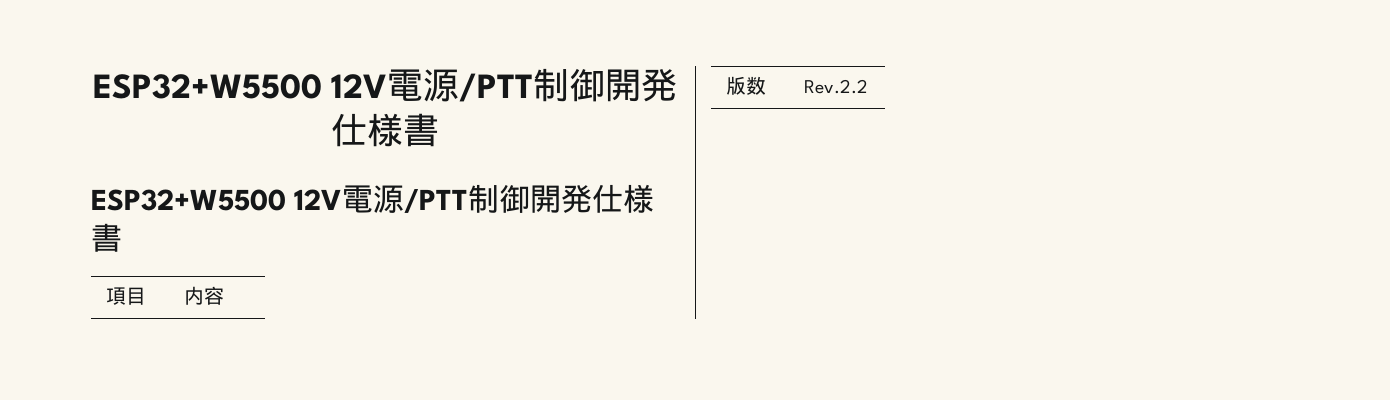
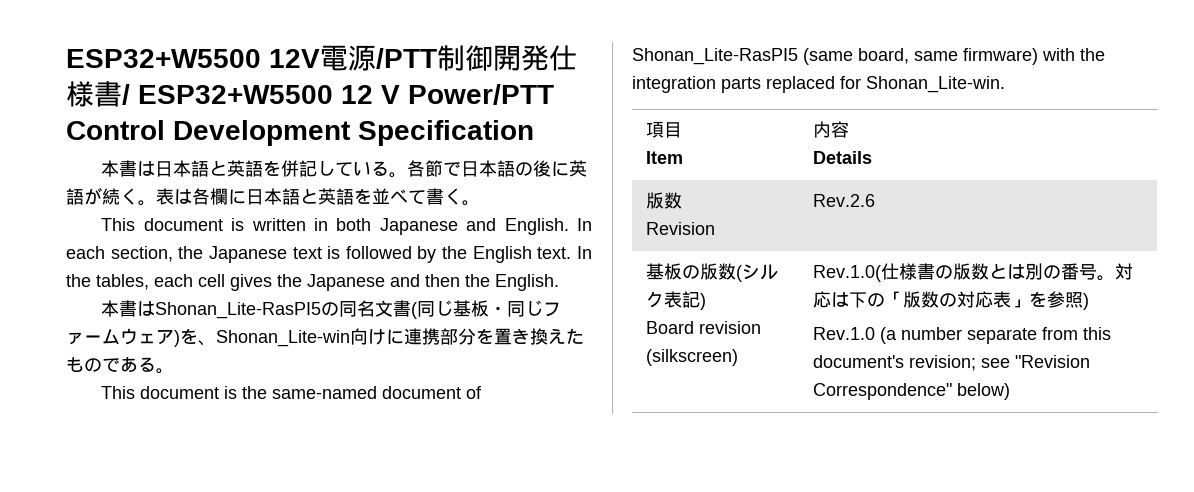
[92,68,678,102] [331,113,439,147] [91,184,655,213] [91,223,122,252] [106,287,147,305] [184,286,225,305] [726,76,767,95] [804,79,869,94] ESP32+W5500 12V電源/PTT制御開発仕様書 // ESP32+W5500 12V電源/PTT制御開発仕様書 // 項目 | 内容 // 版数 | Rev.2.2 -> [66,45,577,71] [66,81,554,107] [66,120,534,146] [101,160,588,178] [66,187,480,206] [101,218,592,235] [66,246,592,263] [66,274,559,291] [101,300,562,319] [66,328,584,347] [66,357,174,374] [101,386,483,399] [632,48,1105,65] [632,76,1005,93] [645,121,682,138] [645,151,683,164] [812,121,849,138] [812,151,872,164] [645,192,682,209] [645,222,715,235] [812,194,875,207] [645,263,778,282] [645,291,706,310] [645,321,761,334] [645,349,738,366] [812,263,1133,282] [812,291,1089,310] [812,327,1111,344] [812,355,1090,371] [812,383,1010,400] ESP32+W5500 12V電源/PTT制御開発仕様書/ ESP32+W5500 12 V Power/PTT Control Development Specification // 本書は日本語と英語を併記している。各節で日本語の後に英語が続く。表は各欄に日本語と英語を並べて書く。 // This document is written in both Japanese and English. In each section, the Japanese text is followed by the English text. In the tables, each cell gives the Japanese and then the English. // 本書はShonan_Lite-RasPI5の同名文書(同じ基板・同じファームウェア)を、Shonan_Lite-win向けに連携部分を置き換えたものである。 // This document is the same-named document of Shonan_Lite-RasPI5 (same board, same firmware) with the integration parts replaced for Shonan_Lite-win. // 項目 // Item | 内容 // Details // 版数 // Revision | Rev.2.6 // 基板の版数(シルク表記) // Board revision (silkscreen) | Rev.1.0(仕様書の版数とは別の番号。対応は下の「版数の対応表」を参照) // Rev.1.0 (a number separate from this document's revision; see "Revision Correspondence" below)

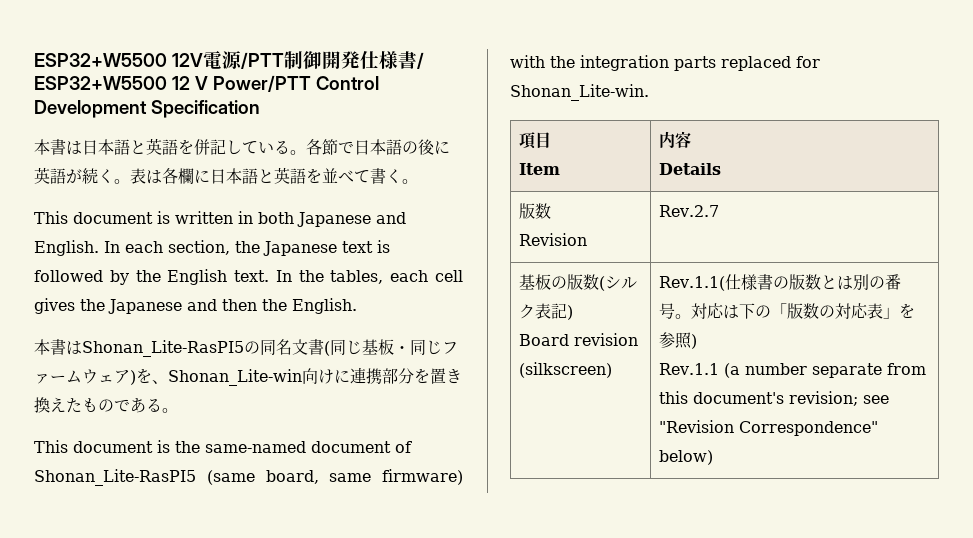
[812,194,875,207] Rev.2.6 -> [659,205,720,217] Rev.2.7
[812,265,881,282] Rev.1.0( -> [659,276,726,291] Rev.1.1(
[812,327,875,340] Rev.1.0 -> [659,363,720,375] Rev.1.1

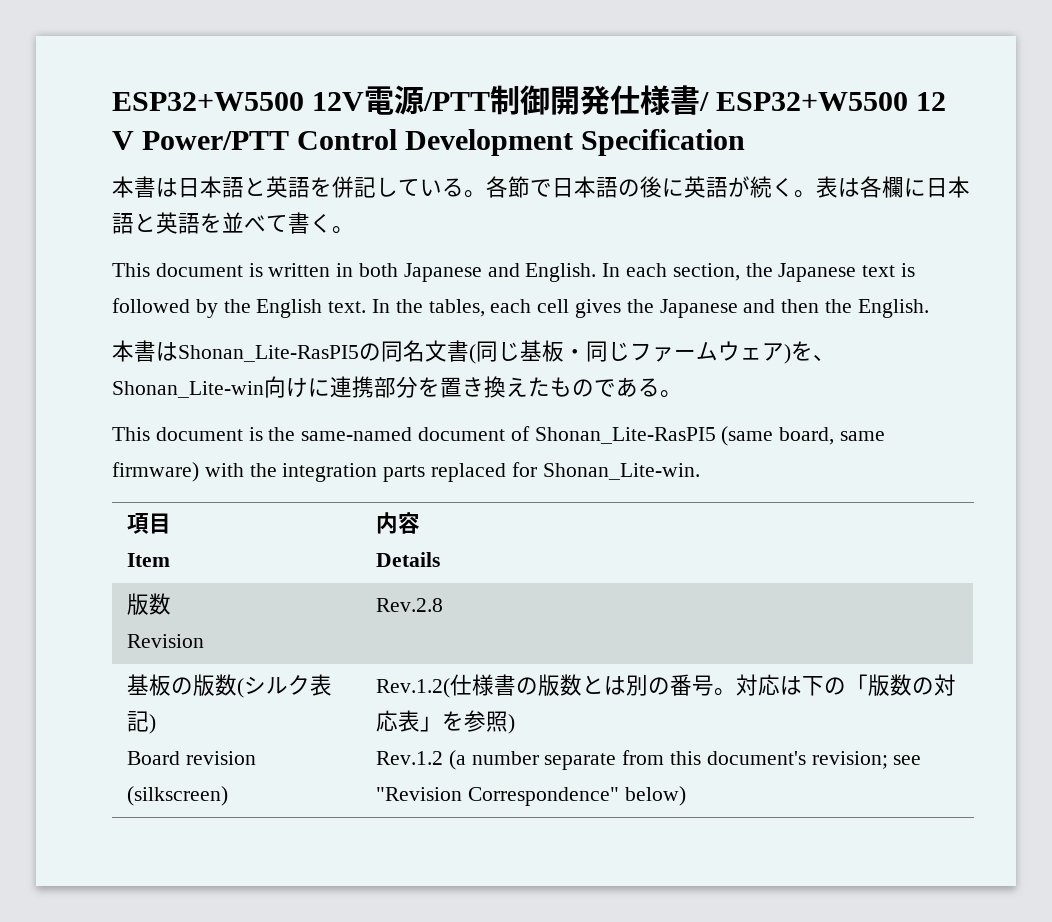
[659,205,720,217] Rev.2.7 -> [375,598,443,612] Rev.2.8
[659,276,726,291] Rev.1.1( -> [375,678,450,698] Rev.1.2(
[659,363,720,375] Rev.1.1 -> [375,751,443,765] Rev.1.2

